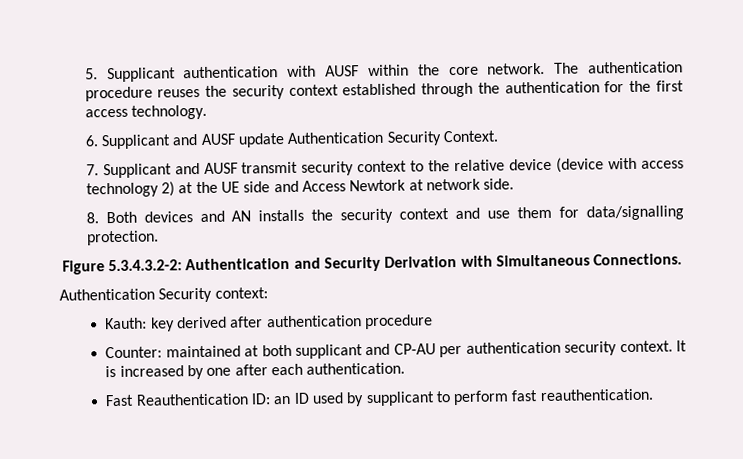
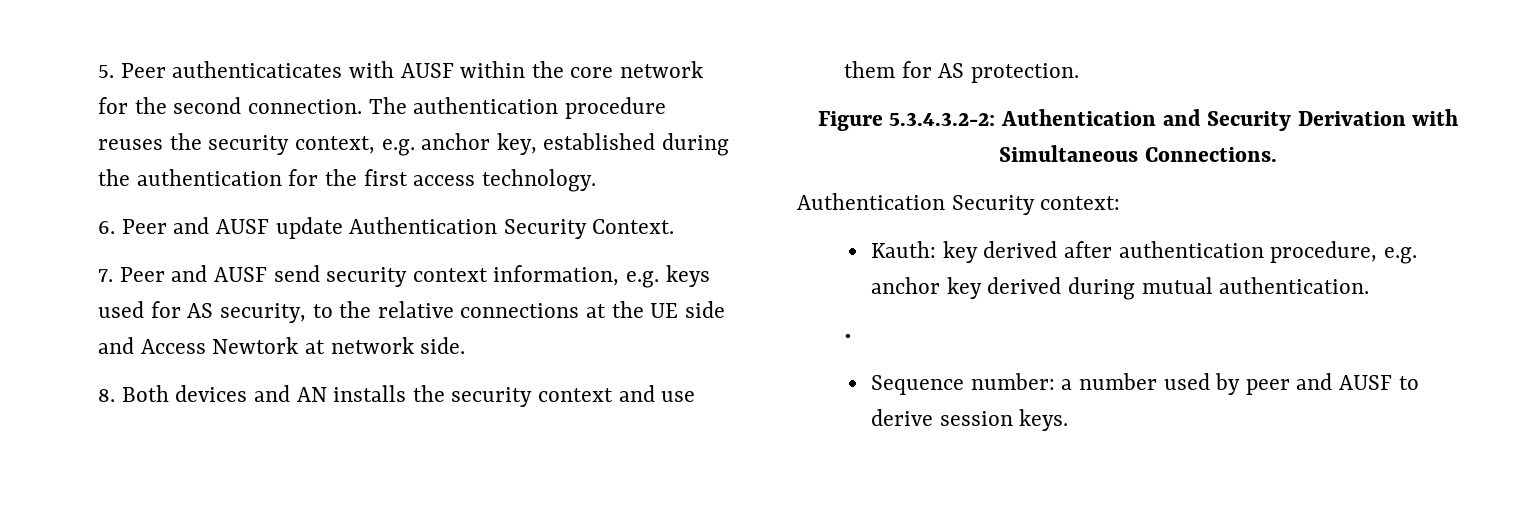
[106,66,279,83] Supplicant authentication -> [120,61,343,78] Peer authenticaticates
[487,62,546,75] network. -> [620,61,704,78] [98,97,362,114] network for the second connection.
[288,82,474,98] context established through -> [294,133,730,156] context, e.g. anchor key, established during
[100,134,171,150] Supplicant -> [121,219,167,234] Peer
[102,157,684,179] [85,181,175,198] Supplicant and AUSF transmit security context to the relative device (device with access technology 2) -> [119,265,710,288] [98,301,580,323] Peer and AUSF send security context information, e.g. keys used for AS security, to the relative connections
[586,205,684,221] data/signalling -> [938,63,965,78] AS
[364,314,433,330] [105,340,687,359] [105,362,406,380] [105,388,654,407] procedure // Counter: maintained at both supplicant and CP-AU per authentication security context. It is increased by one after each authentication. // Fast Reauthentication ID: an ID used by supplicant to perform fast reauthentication. -> [1270,241,1417,264] [871,277,1370,300] [844,334,853,342] [871,373,1419,395] [871,409,1069,431] procedure, e.g. anchor key derived during mutual authentication. // • // Sequence number: a number used by peer and AUSF to derive session keys.

